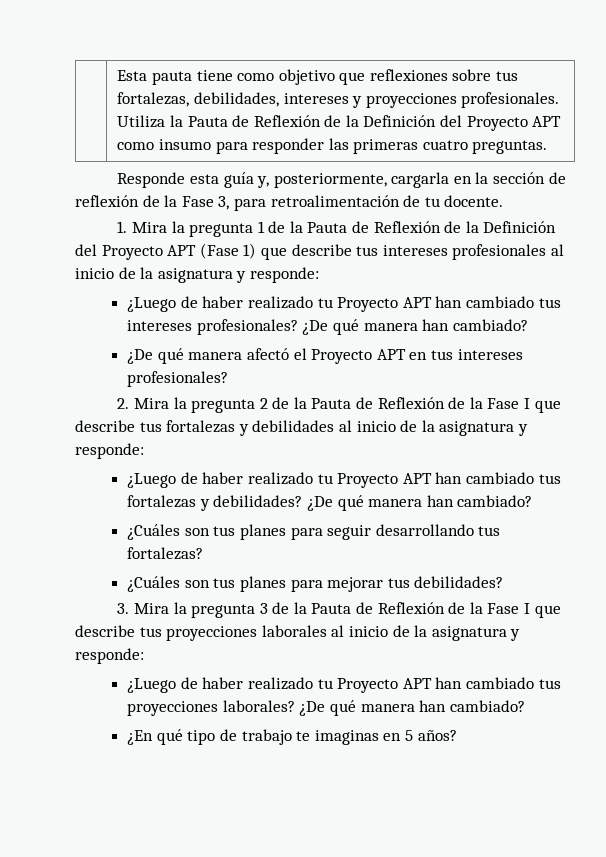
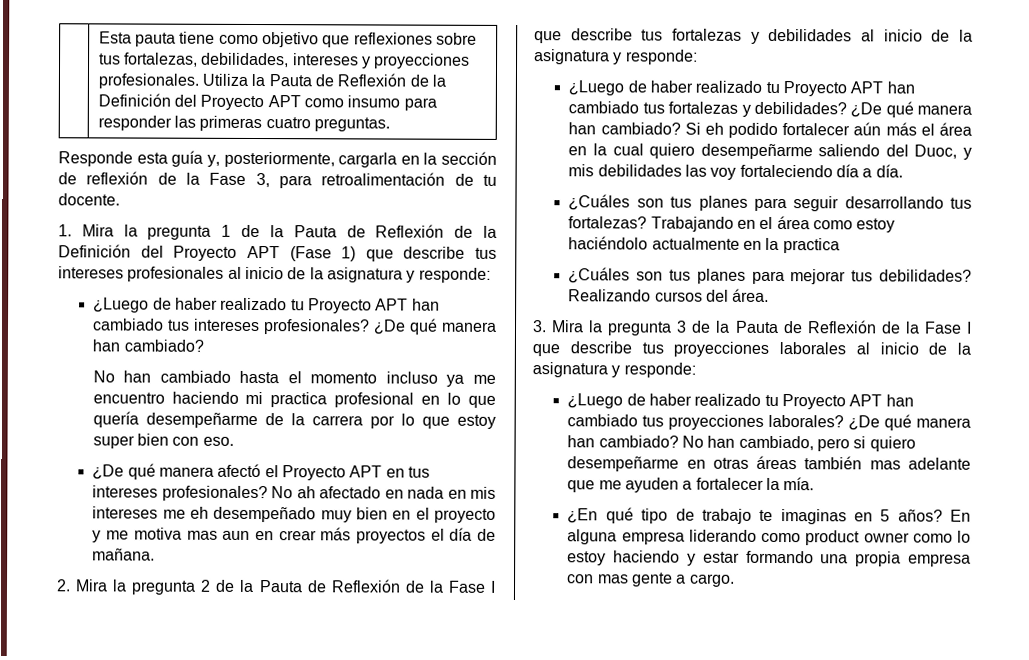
(528, 325) none -> [92,370,496,387] [92,391,497,408] [92,411,497,429] [92,433,234,449] // No han cambiado hasta el momento incluso ya me encuentro haciendo mi practica profesional en lo que quería desempeñarme de la carrera por lo que estoy super bien con eso.
(229, 379) none -> [271,486,497,499] [92,506,497,523] [92,527,496,544] [92,548,156,561] No ah afectado en nada en mis intereses me eh desempeñado muy bien en el proyecto y me motiva mas aun en crear más proyectos el día de mañana.
(533, 501) none -> [684,122,973,139] [568,143,972,160] [568,164,903,180] Si eh podido fortalecer aún más el área en la cual quiero desempeñarme saliendo del Duoc, y mis debilidades las voy fortaleciendo día a día.
(204, 553) none -> [650,216,896,233] [568,236,840,254] Trabajando en el área como estoy haciéndolo actualmente en la practica
(504, 582) none -> [568,288,770,302] Realizando cursos del área.
(525, 706) none -> [682,435,916,452] [567,455,971,472] [567,477,815,493] No han cambiado, pero si quiero desempeñarme en otras áreas también mas adelante que me ayuden a fortalecer la mía.
(457, 735) none -> [950,509,971,522] [567,529,971,546] [567,550,971,567] [567,572,735,587] En alguna empresa liderando como product owner como lo estoy haciendo y estar formando una propia empresa con mas gente a cargo.

